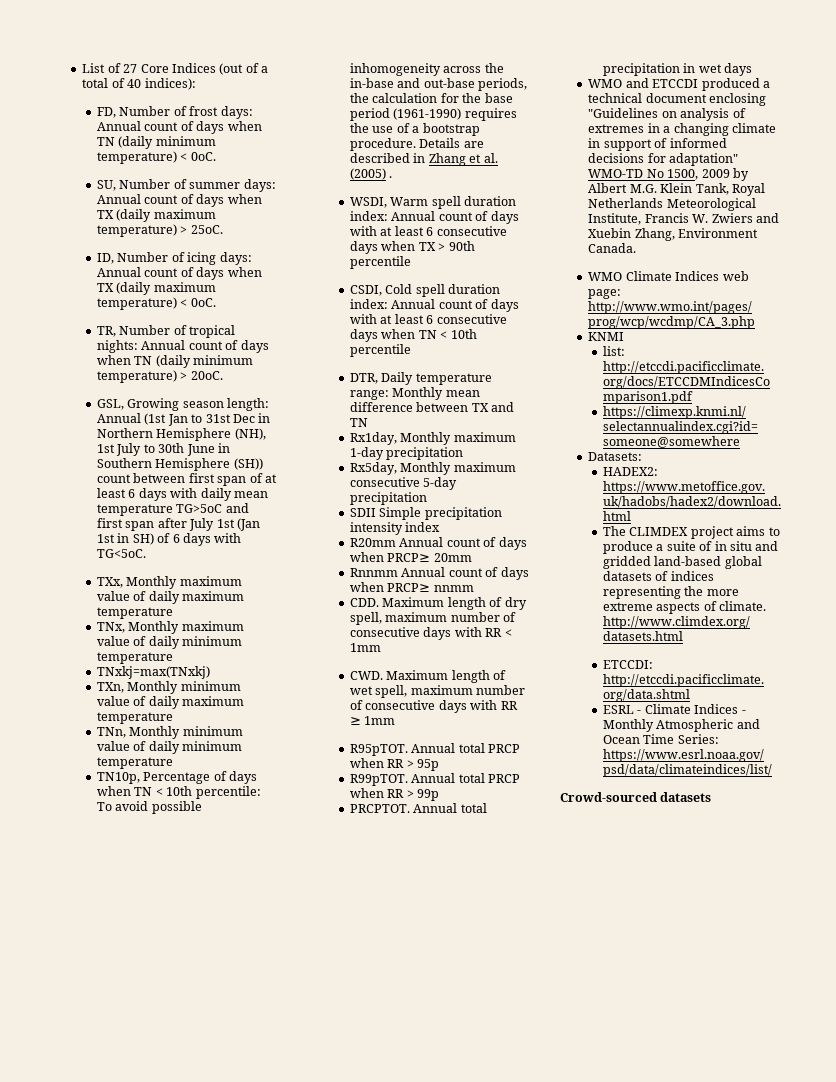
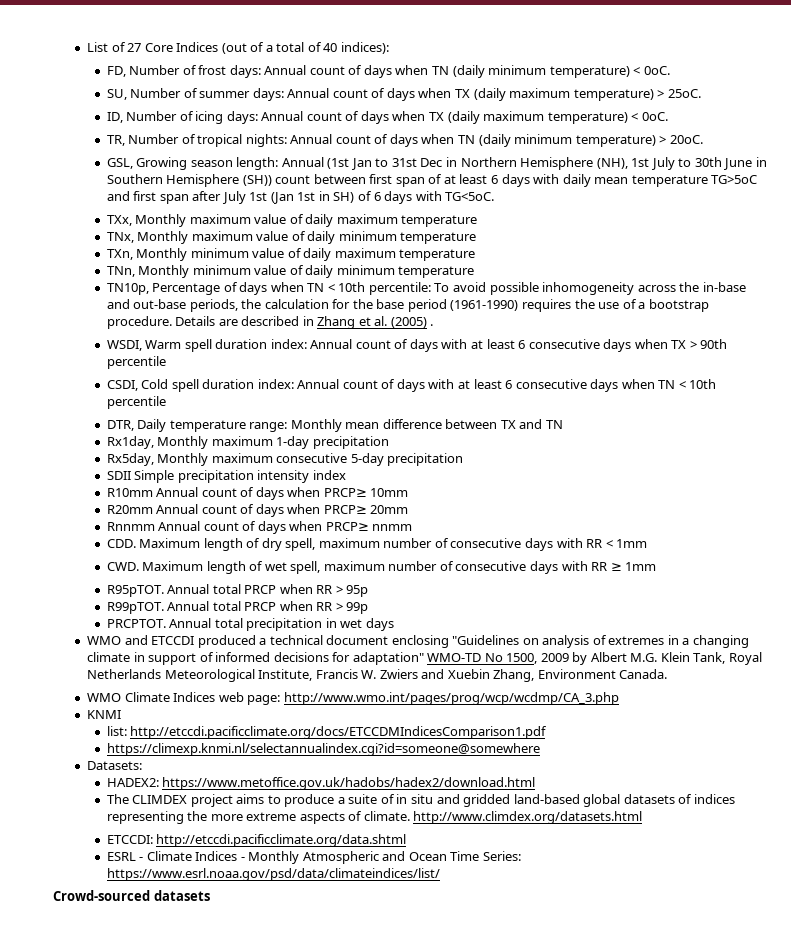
[97,666,211,679] // TNxkj=max(TNxkj) -> (477, 238) none
(441, 527) none -> [106,487,409,500] // R10mm Annual count of days when PRCP≥ 10mm

